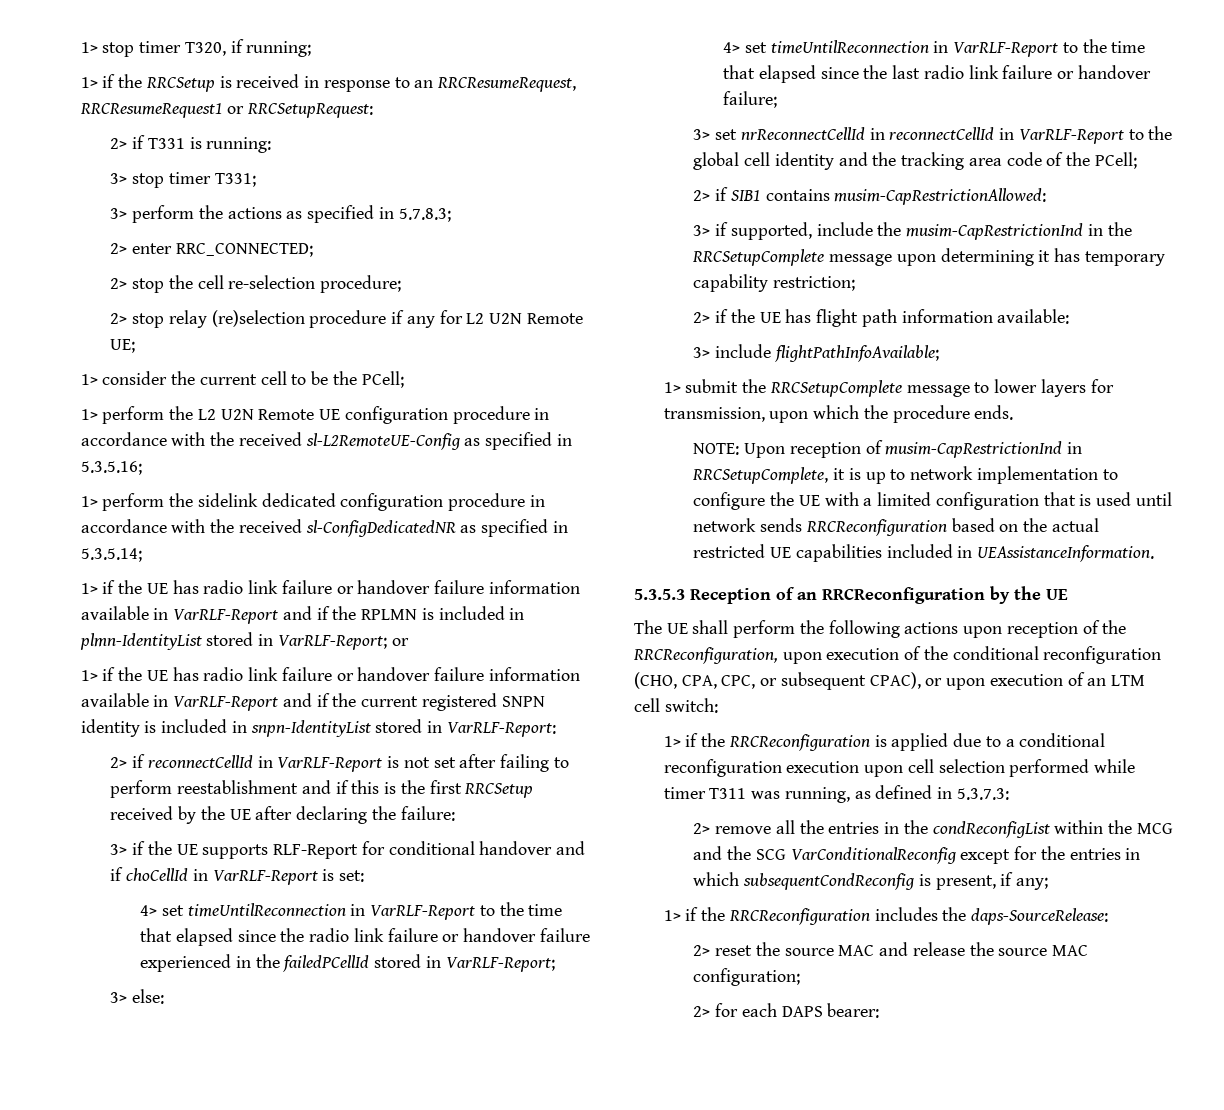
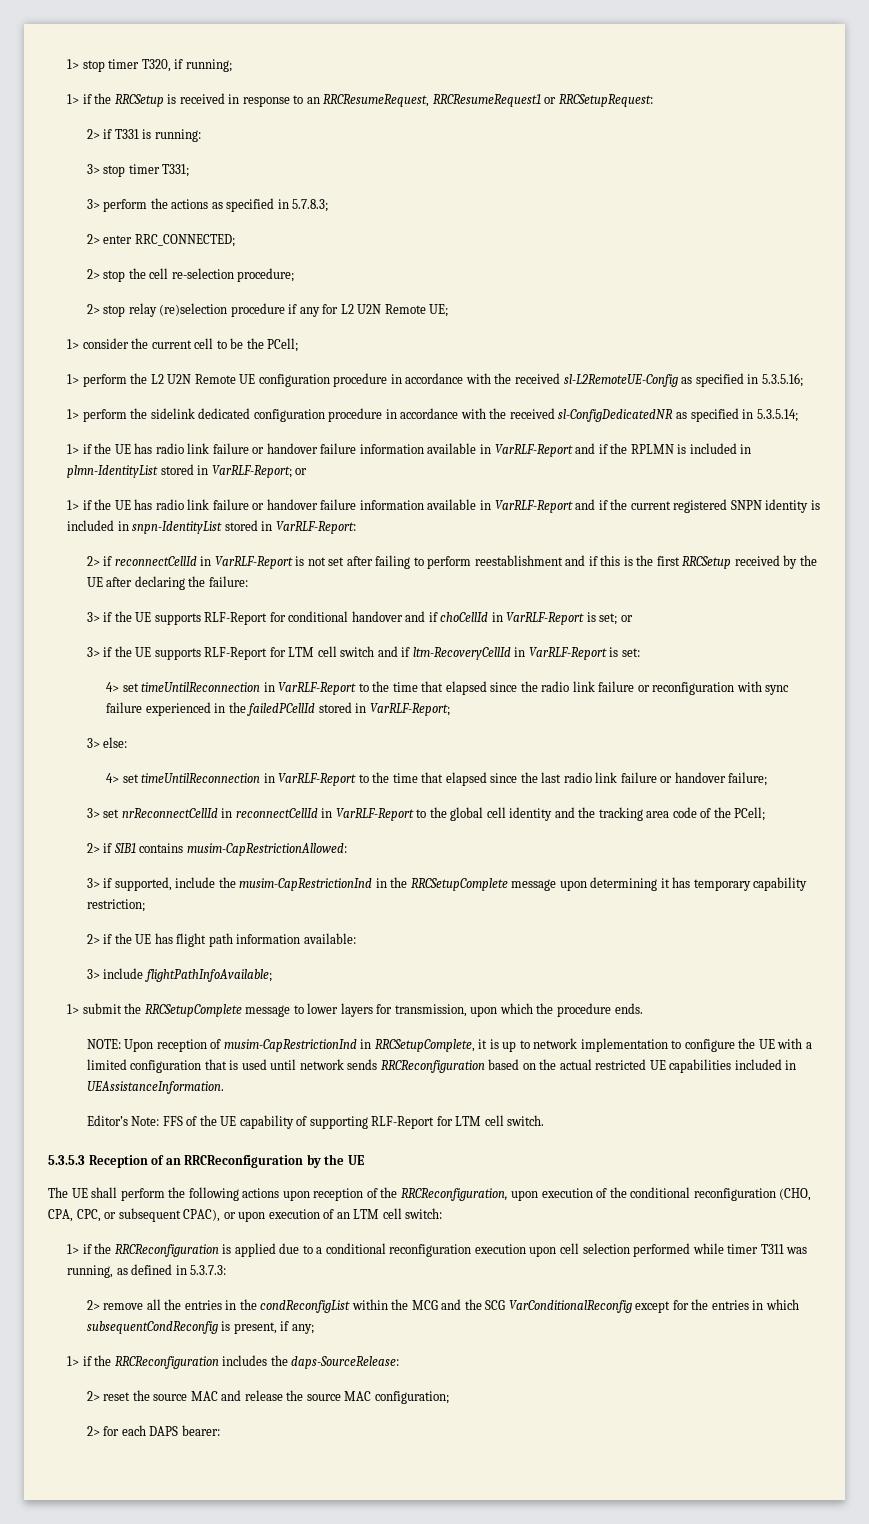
(335, 875) none -> [599,613,633,625] [86,646,619,660] set; or // 3> if the UE supports RLF-Report for LTM cell switch and if ltm-RecoveryCellId in VarRLF-Report is
[463,928,537,942] handover -> [652,681,790,695] reconfiguration with sync
(1155, 553) none -> [86,1115,545,1129] // Editor’s Note: FFS of the UE capability of supporting RLF-Report for LTM cell switch.

